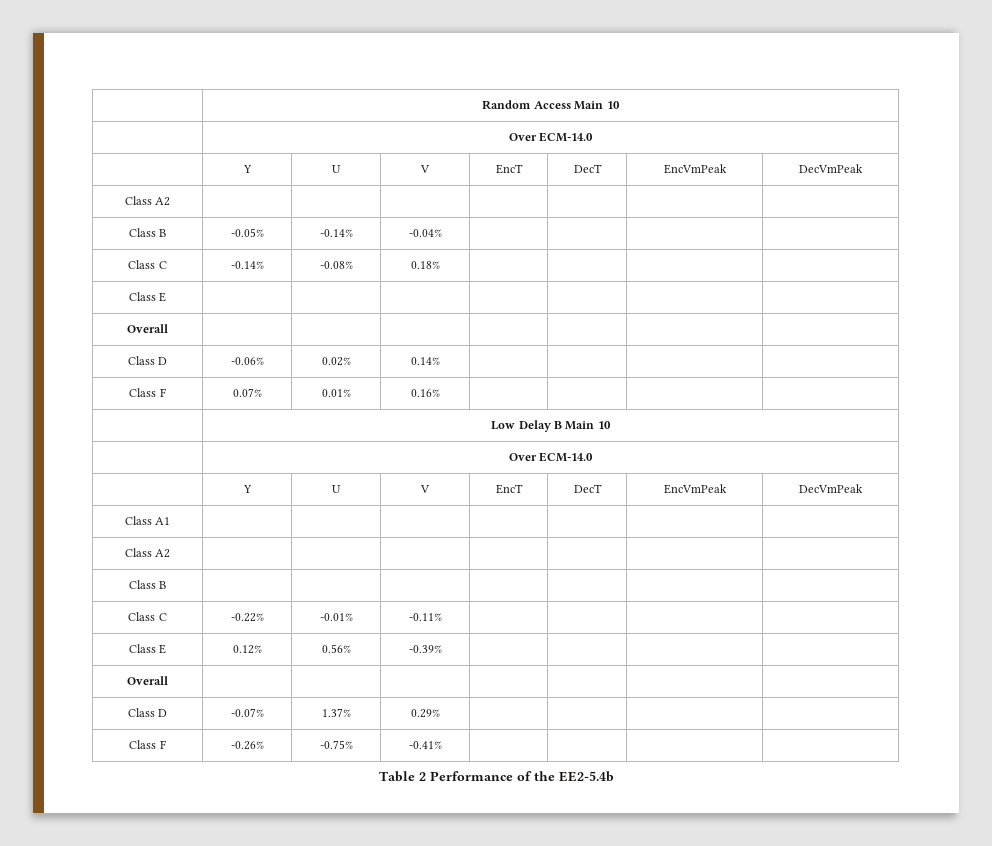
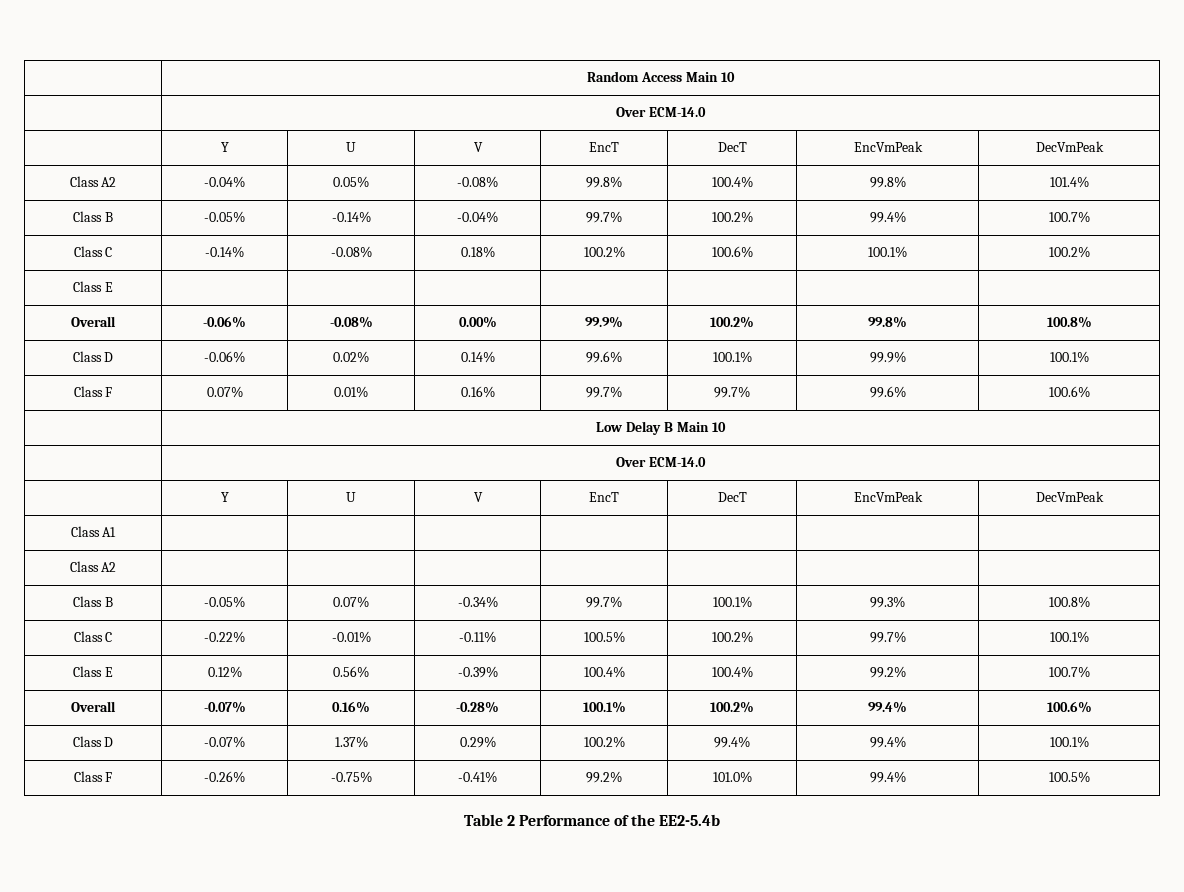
(171, 201) | | | | | | -> [204,176,245,188] [333,176,369,188] [457,176,498,188] [585,176,622,188] [711,176,753,188] [869,176,906,188] [1049,176,1089,188] -0.04% | 0.05% | -0.08% | 99.8% | 100.4% | 99.8% | 101.4%
(442, 233) | | | -> [585,211,622,223] [711,211,753,223] [869,211,906,223] [1048,211,1090,223] 99.7% | 100.2% | 99.4% | 100.7%
(440, 265) | | | -> [583,246,625,258] [711,246,753,258] [867,246,907,258] [1048,246,1090,258] 100.2% | 100.6% | 100.1% | 100.2%
(168, 328) | | | | | | -> [203,316,246,328] [329,316,373,328] [458,316,497,328] [584,316,623,328] [709,316,754,328] [867,316,907,328] [1046,316,1092,328] -0.06% | -0.08% | 0.00% | 99.9% | 100.2% | 99.8% | 100.8%
(440, 361) | | | -> [585,351,622,363] [712,351,752,363] [869,351,906,363] [1049,351,1089,363] 99.6% | 100.1% | 99.9% | 100.1%
(440, 393) | | | -> [585,386,622,398] [713,386,750,398] [869,386,906,398] [1048,386,1090,398] 99.7% | 99.7% | 99.6% | 100.6%
(167, 585) | | | | | | -> [204,596,245,608] [333,596,369,608] [457,596,498,608] [585,596,622,608] [712,596,752,608] [869,596,905,608] [1048,596,1090,608] -0.05% | 0.07% | -0.34% | 99.7% | 100.1% | 99.3% | 100.8%
(442, 617) | | | -> [583,631,625,643] [711,631,753,643] [869,631,906,643] [1049,631,1089,643] 100.5% | 100.2% | 99.7% | 100.1%
[127,676,168,685] | | | // Overall | | | | | | | -> [583,666,625,678] [711,666,753,678] [869,666,906,678] [1048,666,1090,678] [71,701,116,712] [203,701,246,713] [332,701,370,713] [456,701,499,713] [582,701,626,713] [709,701,754,713] [867,701,907,713] [1046,701,1092,713] 100.4% | 100.4% | 99.2% | 100.7% // Overall | -0.07% | 0.16% | -0.28% | 100.1% | 100.2% | 99.4% | 100.6%
(440, 713) | | | -> [583,736,625,748] [713,736,750,748] [869,736,906,748] [1049,736,1089,748] 100.2% | 99.4% | 99.4% | 100.1%
(442, 745) | | | -> [585,771,622,783] [712,771,752,783] [869,771,906,783] [1048,771,1090,783] 99.2% | 101.0% | 99.4% | 100.5%

